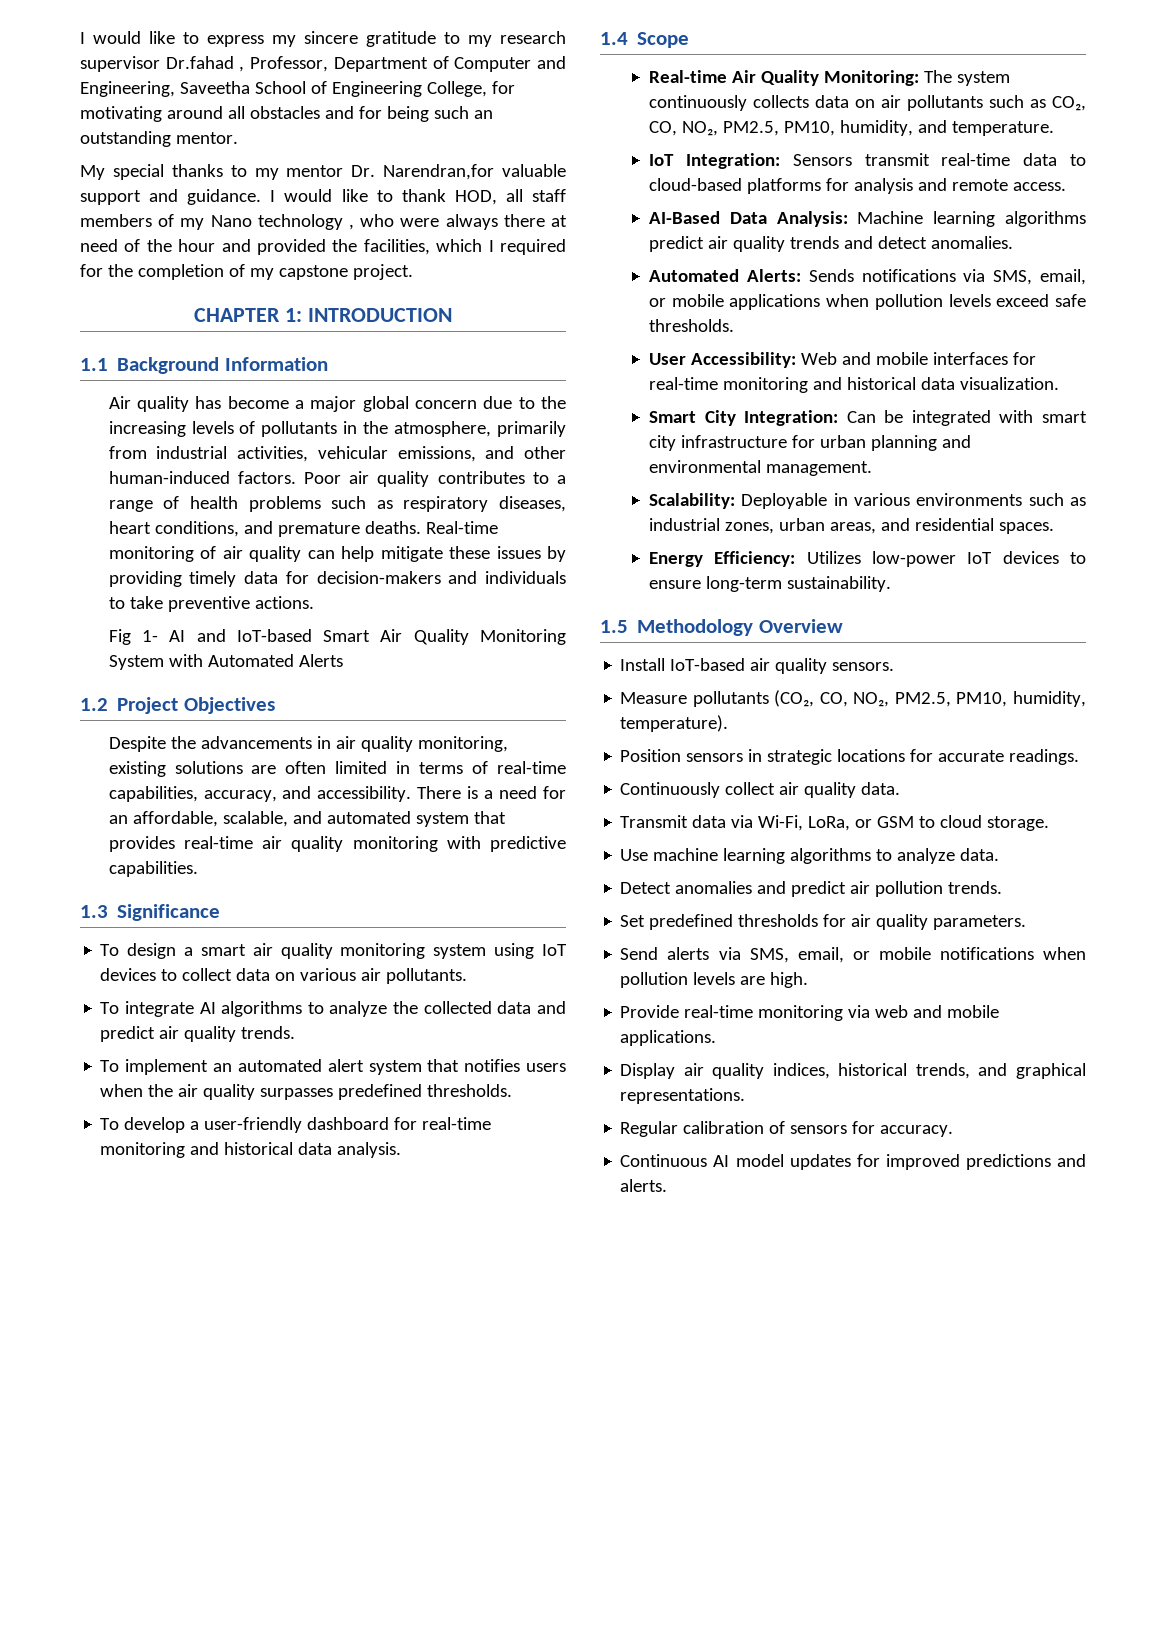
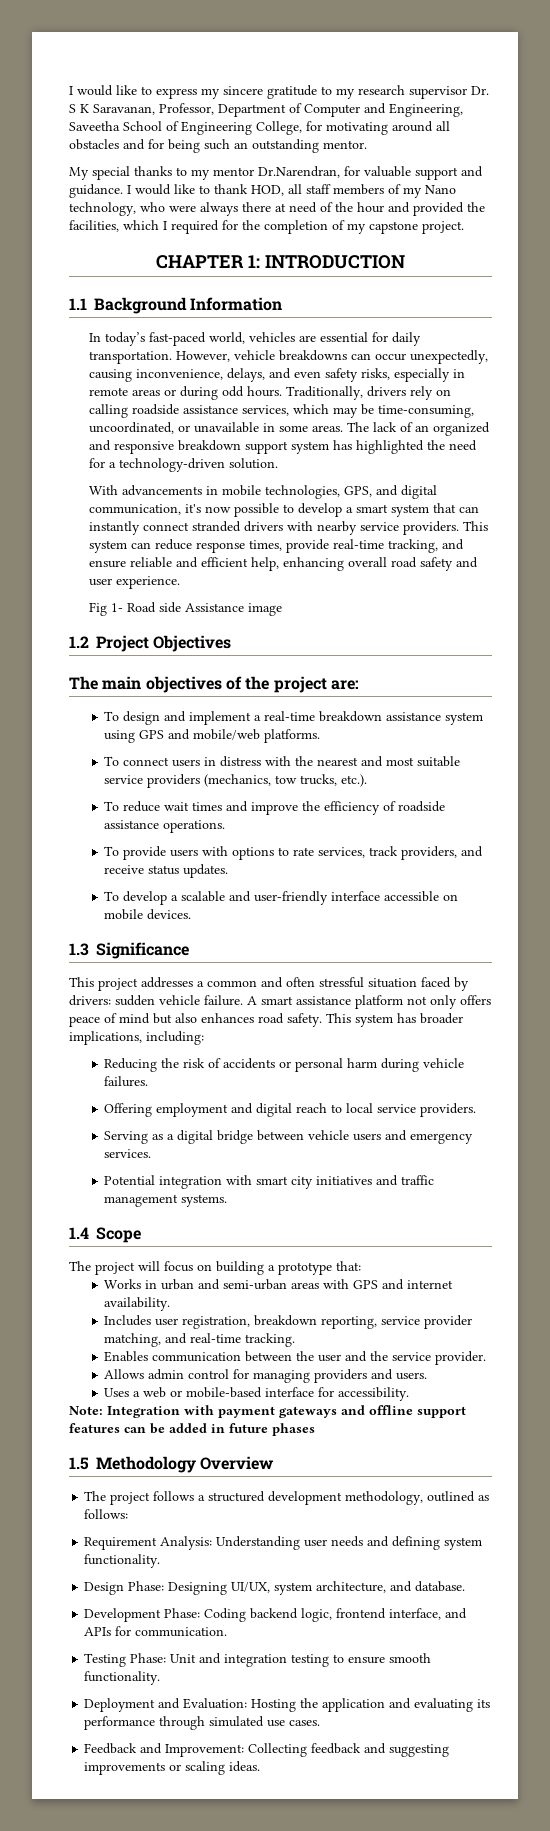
[165,56,245,72] Dr.fahad , -> [471,86,489,95] [69,104,155,115] Dr. S K Saravanan,
[351,164,495,180] Dr. Narendran,for -> [258,166,360,178] Dr.Narendran, for
[257,214,354,230] technology , -> [69,202,136,216] technology,
[108,396,566,412] [108,421,566,437] [108,446,566,462] [108,471,566,487] [108,496,566,512] [108,521,498,537] [108,546,566,562] [108,571,566,587] [108,596,314,612] [108,629,566,645] [108,654,343,670] [80,697,275,714] [108,736,508,752] [108,761,566,777] [108,786,566,802] [108,811,506,827] [108,836,566,852] [108,861,198,877] [80,904,221,921] [100,943,567,959] [100,968,468,984] [100,1001,566,1017] [100,1026,296,1042] [100,1059,567,1075] [100,1084,513,1100] [100,1117,492,1133] [100,1142,402,1158] [600,32,690,48] [649,70,1010,86] [649,95,1086,111] [649,120,1054,136] [649,153,1086,169] [649,178,1066,194] [649,211,1086,227] [649,236,1013,252] [649,269,1086,285] [649,294,1086,310] [649,319,735,332] [649,352,1036,368] [649,377,1059,393] [649,410,1087,426] [649,435,971,451] [649,460,873,476] [649,493,1086,509] [649,518,1054,534] [649,551,1086,567] [649,576,891,592] [600,619,843,636] [620,658,895,674] [620,690,1086,707] [620,715,729,732] [620,749,1080,765] [620,782,901,798] [620,815,1050,831] [620,848,1000,864] [620,881,1003,897] [620,914,1027,930] [620,947,1086,963] [620,972,809,988] [620,1005,1000,1021] [620,1030,717,1046] [620,1063,1086,1079] [620,1088,746,1104] [620,1121,954,1137] [620,1154,1086,1170] [620,1179,668,1192] Air quality has become a major global concern due to the increasing levels of pollutants in the atmosphere, primarily from industrial activities, vehicular emissions, and other human-induced factors. Poor air quality contributes to a range of health problems such as respiratory diseases, heart conditions, and premature deaths. Real-time monitoring of air quality can help mitigate these issues by providing timely data for decision-makers and individuals to take preventive actions. // Fig 1- AI and IoT-based Smart Air Quality Monitoring System with Automated Alerts // 1.2 Project Objectives // Despite the advancements in air quality monitoring, existing solutions are often limited in terms of real-time capabilities, accuracy, and accessibility. There is a need for an affordable, scalable, and automated system that provides real-time air quality monitoring with predictive capabilities. // 1.3 Significance // To design a smart air quality monitoring system using IoT devices to collect data on various air pollutants. // To integrate AI algorithms to analyze the collected data and predict air quality trends. // To implement an automated alert system that notifies users when the air quality surpasses predefined thresholds. // To develop a user-friendly dashboard for real-time monitoring and historical data analysis. // 1.4 Scope // Real-time Air Quality Monitoring: The system continuously collects data on air pollutants such as CO₂, CO, NO₂, PM2.5, PM10, humidity, and temperature. // IoT Integration: Sensors transmit real-time data to cloud-based platforms for analysis and remote access. // AI-Based Data Analysis: Machine learning algorithms predict air quality trends and detect anomalies. // Automated Alerts: Sends notifications via SMS, email, or mobile applications when pollution levels exceed safe thresholds. // User Accessibility: Web and mobile interfaces for real-time monitoring and historical data visualization. // Smart City Integration: Can be integrated with smart city infrastructure for urban planning and environmental management. // Scalability: Deployable in various environments such as industrial zones, urban areas, and residential spaces. // Energy Efficiency: Utilizes low-power IoT devices to ensure long-term sustainability. // 1.5 Methodology Overview // Install IoT-based air quality sensors. // Measure pollutants (CO₂, CO, NO₂, PM2.5, PM10, humidity, temperature). // Position sensors in strategic locations for accurate readings. // Continuously collect air quality data. // Transmit data via Wi-Fi, LoRa, or GSM to cloud storage. // Use machine learning algorithms to analyze data. // Detect anomalies and predict air pollution trends. // Set predefined thresholds for air quality parameters. // Send alerts via SMS, email, or mobile notifications when pollution levels are high. // Provide real-time monitoring via web and mobile applications. // Display air quality indices, historical trends, and graphical representations. // Regular calibration of sensors for accuracy. // Continuous AI model updates for improved predictions and alerts. -> [88,332,421,346] [88,350,488,364] [88,368,465,382] [88,386,451,400] [88,404,474,418] [88,422,490,436] [88,440,477,454] [88,458,278,472] [88,485,437,499] [88,503,479,517] [88,521,488,535] [88,539,464,553] [88,557,478,571] [88,576,180,589] [88,602,282,616] [69,635,232,652] [69,676,359,693] [104,711,484,725] [104,729,321,743] [104,756,461,767] [104,774,368,788] [104,801,446,815] [104,820,226,833] [104,846,484,860] [104,864,229,878] [104,891,459,905] [104,909,192,920] [69,942,189,959] [69,977,469,991] [69,995,491,1009] [69,1013,463,1027] [69,1031,204,1045] [104,1058,465,1072] [104,1076,149,1087] [104,1103,477,1117] [104,1130,474,1144] [104,1149,152,1158] [104,1175,435,1189] [104,1194,228,1207] [69,1227,141,1243] [69,1261,361,1275] [104,1279,454,1290] [104,1297,171,1311] [104,1315,473,1329] [104,1333,296,1347] [104,1351,487,1365] [104,1369,428,1383] [104,1387,410,1401] [69,1405,466,1418] [69,1423,315,1436] [69,1456,275,1473] [84,1491,490,1505] [84,1509,129,1519] [84,1536,483,1550] [84,1554,161,1568] [84,1581,466,1595] [84,1608,468,1622] [84,1626,228,1637] [84,1653,432,1667] [84,1671,161,1685] [84,1698,491,1712] [84,1716,321,1730] [84,1743,450,1757] [84,1761,261,1775] In today’s fast-paced world, vehicles are essential for daily transportation. However, vehicle breakdowns can occur unexpectedly, causing inconvenience, delays, and even safety risks, especially in remote areas or during odd hours. Traditionally, drivers rely on calling roadside assistance services, which may be time-consuming, uncoordinated, or unavailable in some areas. The lack of an organized and responsive breakdown support system has highlighted the need for a technology-driven solution. // With advancements in mobile technologies, GPS, and digital communication, it's now possible to develop a smart system that can instantly connect stranded drivers with nearby service providers. This system can reduce response times, provide real-time tracking, and ensure reliable and efficient help, enhancing overall road safety and user experience. // Fig 1- Road side Assistance image // 1.2 Project Objectives // The main objectives of the project are: // To design and implement a real-time breakdown assistance system using GPS and mobile/web platforms. // To connect users in distress with the nearest and most suitable service providers (mechanics, tow trucks, etc.). // To reduce wait times and improve the efficiency of roadside assistance operations. // To provide users with options to rate services, track providers, and receive status updates. // To develop a scalable and user-friendly interface accessible on mobile devices. // 1.3 Significance // This project addresses a common and often stressful situation faced by drivers: sudden vehicle failure. A smart assistance platform not only offers peace of mind but also enhances road safety. This system has broader implications, including: // Reducing the risk of accidents or personal harm during vehicle failures. // Offering employment and digital reach to local service providers. // Serving as a digital bridge between vehicle users and emergency services. // Potential integration with smart city initiatives and traffic management systems. // 1.4 Scope // The project will focus on building a prototype that: // Works in urban and semi-urban areas with GPS and internet availability. // Includes user registration, breakdown reporting, service provider matching, and real-time tracking. // Enables communication between the user and the service provider. // Allows admin control for managing providers and users. // Uses a web or mobile-based interface for accessibility. // Note: Integration with payment gateways and offline support features can be added in future phases // 1.5 Methodology Overview // The project follows a structured development methodology, outlined as follows: // Requirement Analysis: Understanding user needs and defining system functionality. // Design Phase: Designing UI/UX, system architecture, and database. // Development Phase: Coding backend logic, frontend interface, and APIs for communication. // Testing Phase: Unit and integration testing to ensure smooth functionality. // Deployment and Evaluation: Hosting the application and evaluating its performance through simulated use cases. // Feedback and Improvement: Collecting feedback and suggesting improvements or scaling ideas.

